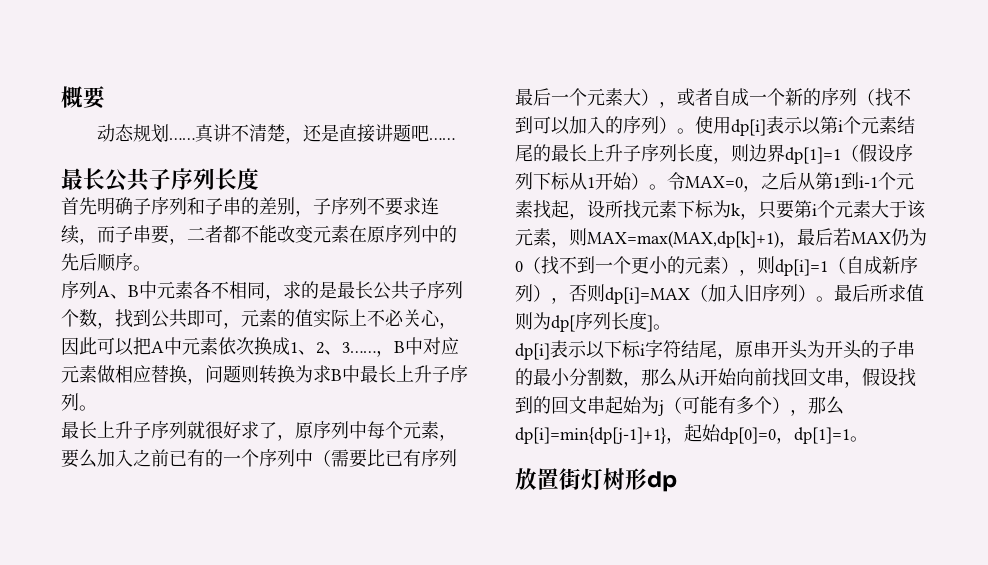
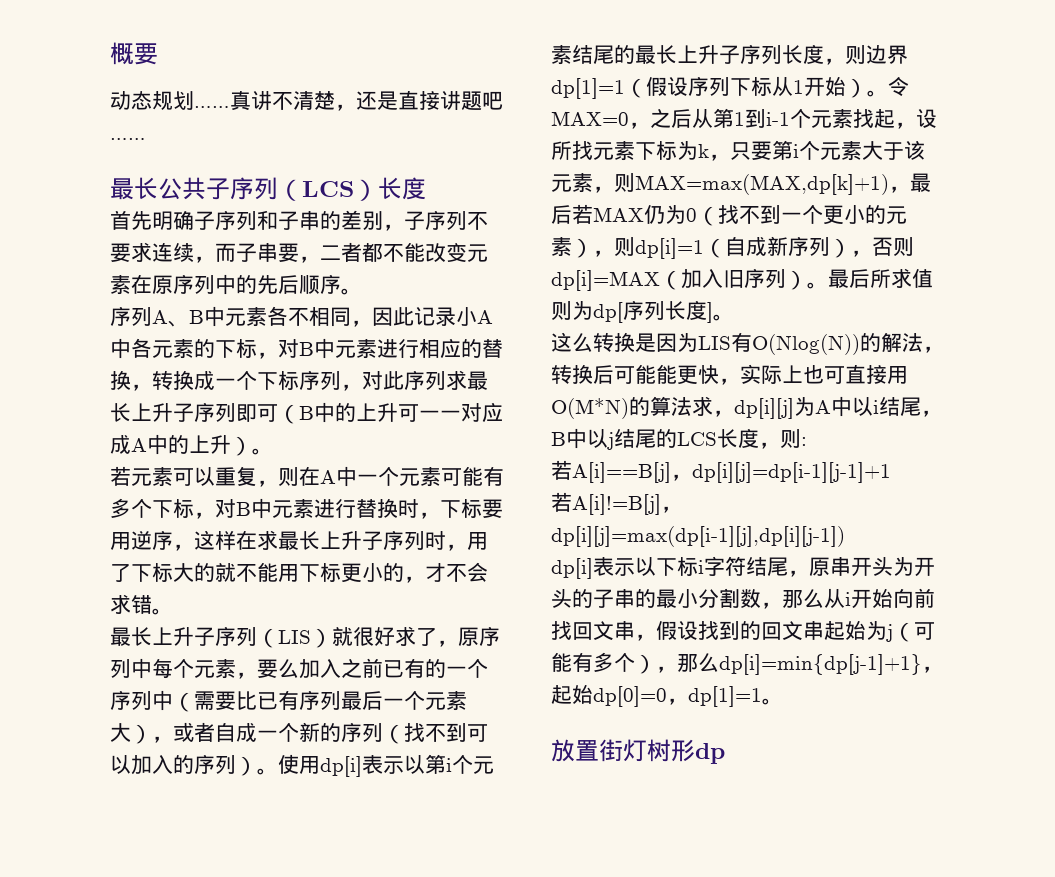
(215, 179) none -> [278,179,378,201] （LCS）
[283,281,463,300] [61,309,457,329] [61,337,459,357] [61,365,468,385] [61,393,79,411] 求的是最长公共子序列个数，找到公共即可，元素的值实际上不必关心，因此可以把A中元素依次换成1、2、3……，B中对应元素做相应替换，问题则转换为求B中最长上升子序列 -> [372,307,493,326] [110,338,503,359] [110,370,488,391] [110,402,503,424] [110,434,273,456] [110,466,504,487] [110,498,503,519] [110,530,488,551] [110,562,488,583] [110,594,152,614] 因此记录小A中各元素的下标，对B中元素进行相应的替换，转换成一个下标序列，对此序列求最长上升子序列即可（B中的上升可一一对应成A中的上升）。 // 若元素可以重复，则在A中一个元素可能有多个下标，对B中元素进行替换时，下标要用逆序，这样在求最长上升子序列时，用了下标大的就不能用下标更小的，才不会求错
(187, 430) none -> [257,628,332,648] （LIS）
(671, 327) none -> [551,332,944,355] [551,364,908,385] [551,396,942,419] [551,428,807,450] [551,460,891,483] [551,492,682,515] [551,526,845,547] // 这么转换是因为LIS有O(Nlog(N))的解法，转换后可能能更快，实际上也可直接用O(M*N)的算法求，dp[i][j]为A中以i结尾，B中以j结尾的LCS长度，则: // 若A[i]==B[j]，dp[i][j]=dp[i-1][j-1]+1 // 若A[i]!=B[j]，dp[i][j]=max(dp[i-1][j],dp[i][j-1])

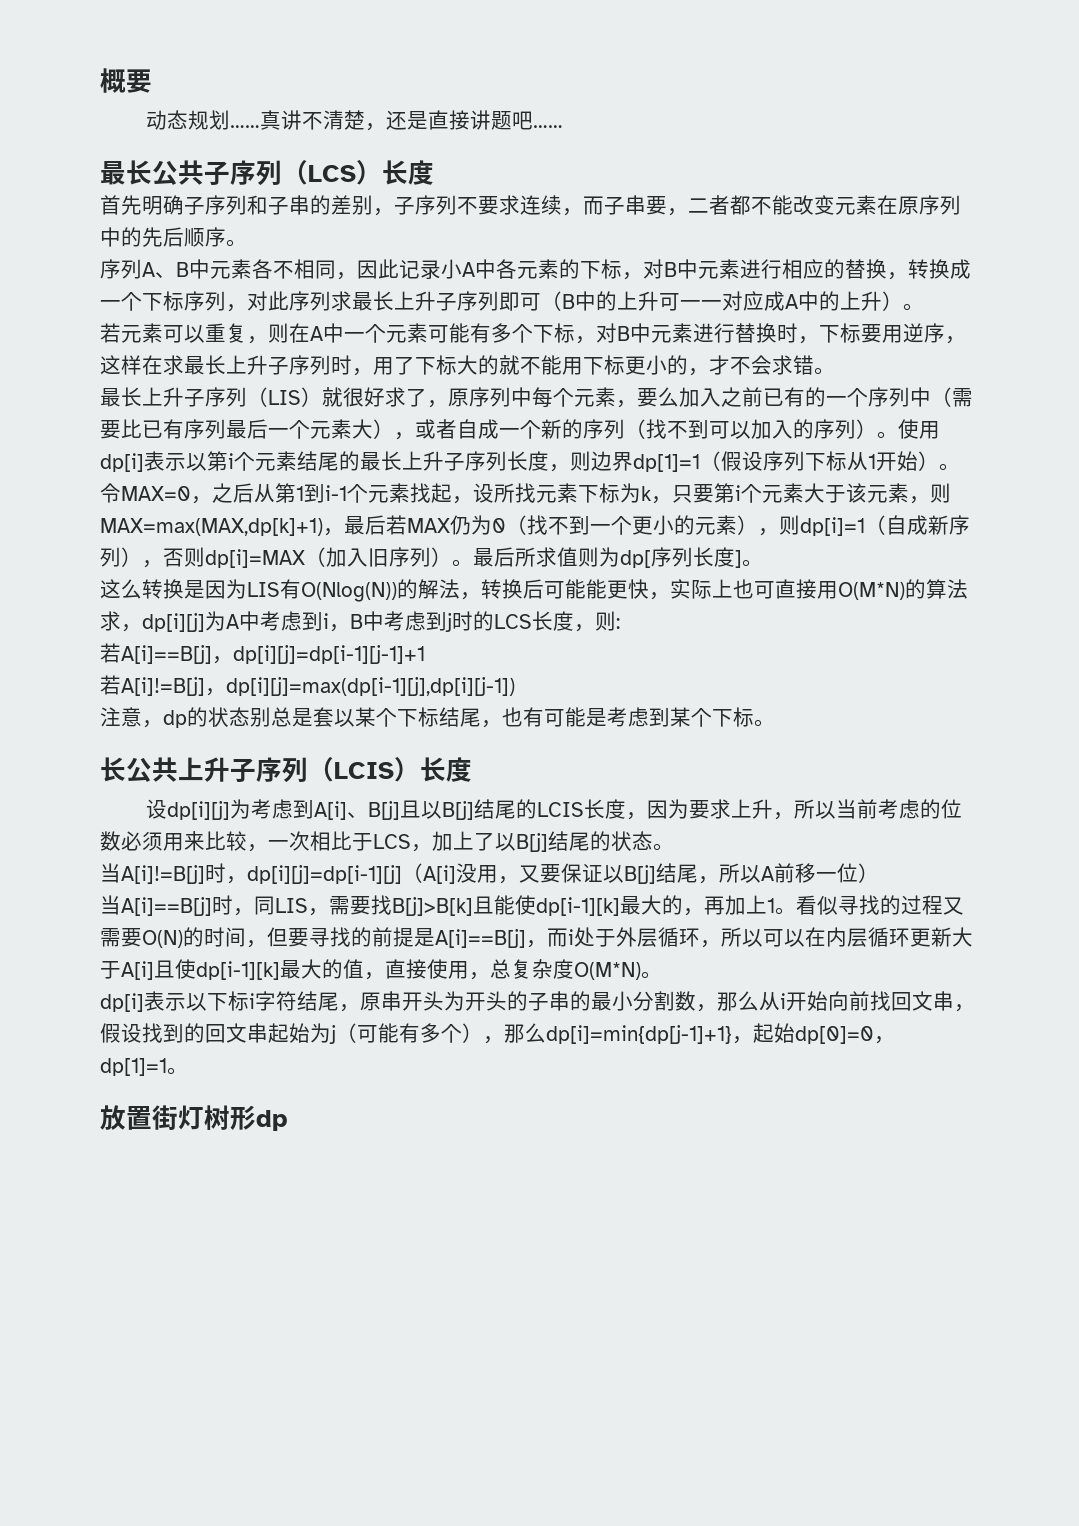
[852,397,942,417] [551,428,656,450] 以i结尾，B中以j结尾 -> [260,611,473,632] 考虑到i，B中考虑到j时
(845, 536) none -> [100,707,775,728] [100,757,472,783] [146,799,963,820] [100,831,674,852] [100,863,879,884] [100,895,964,916] [100,927,973,948] [100,959,662,980] // 注意，dp的状态别总是套以某个下标结尾，也有可能是考虑到某个下标。 // 长公共上升子序列（LCIS）长度 // 设dp[i][j]为考虑到A[i]、B[j]且以B[j]结尾的LCIS长度，因为要求上升，所以当前考虑的位数必须用来比较，一次相比于LCS，加上了以B[j]结尾的状态。 // 当A[i]!=B[j]时，dp[i][j]=dp[i-1][j]（A[i]没用，又要保证以B[j]结尾，所以A前移一位） // 当A[i]==B[j]时，同LIS，需要找B[j]>B[k]且能使dp[i-1][k]最大的，再加上1。看似寻找的过程又需要O(N)的时间，但要寻找的前提是A[i]==B[j]，而i处于外层循环，所以可以在内层循环更新大于A[i]且使dp[i-1][k]最大的值，直接使用，总复杂度O(M*N)。

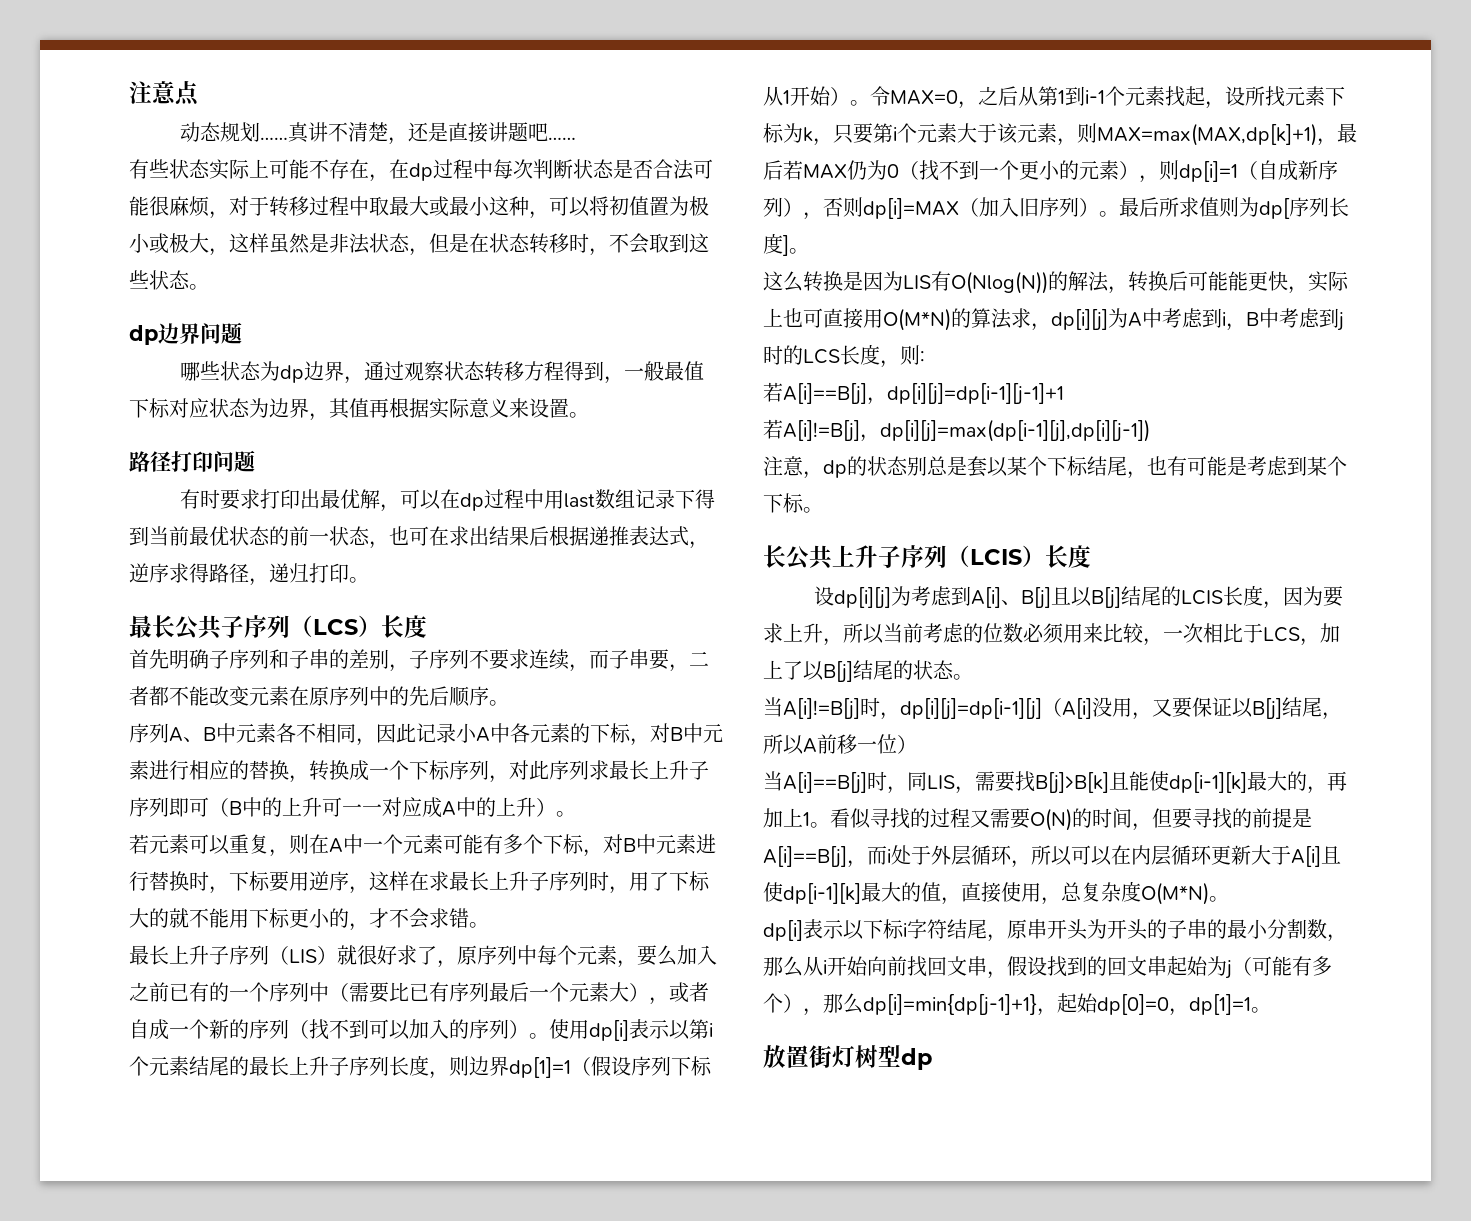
[100,68,152,93] 概要 -> [129,81,199,106] 注意点
(564, 126) none -> [129,159,713,182] [129,196,709,219] [129,233,709,256] [129,270,209,290] [129,322,242,345] [179,361,704,384] [129,398,589,421] [129,450,255,472] [179,489,715,512] [129,526,709,549] [129,563,369,586] // 有些状态实际上可能不存在，在dp过程中每次判断状态是否合法可能很麻烦，对于转移过程中取最大或最小这种，可以将初值置为极小或极大，这样虽然是非法状态，但是在状态转移时，不会取到这些状态。 // dp边界问题 // 哪些状态为dp边界，通过观察状态转移方程得到，一般最值下标对应状态为边界，其值再根据实际意义来设置。 // 路径打印问题 // 有时要求打印出最优解，可以在dp过程中用last数组记录下得到当前最优状态的前一状态，也可在求出结果后根据递推表达式，逆序求得路径，递归打印。
[230,1105,256,1130] 形 -> [878,1045,901,1067] 型

